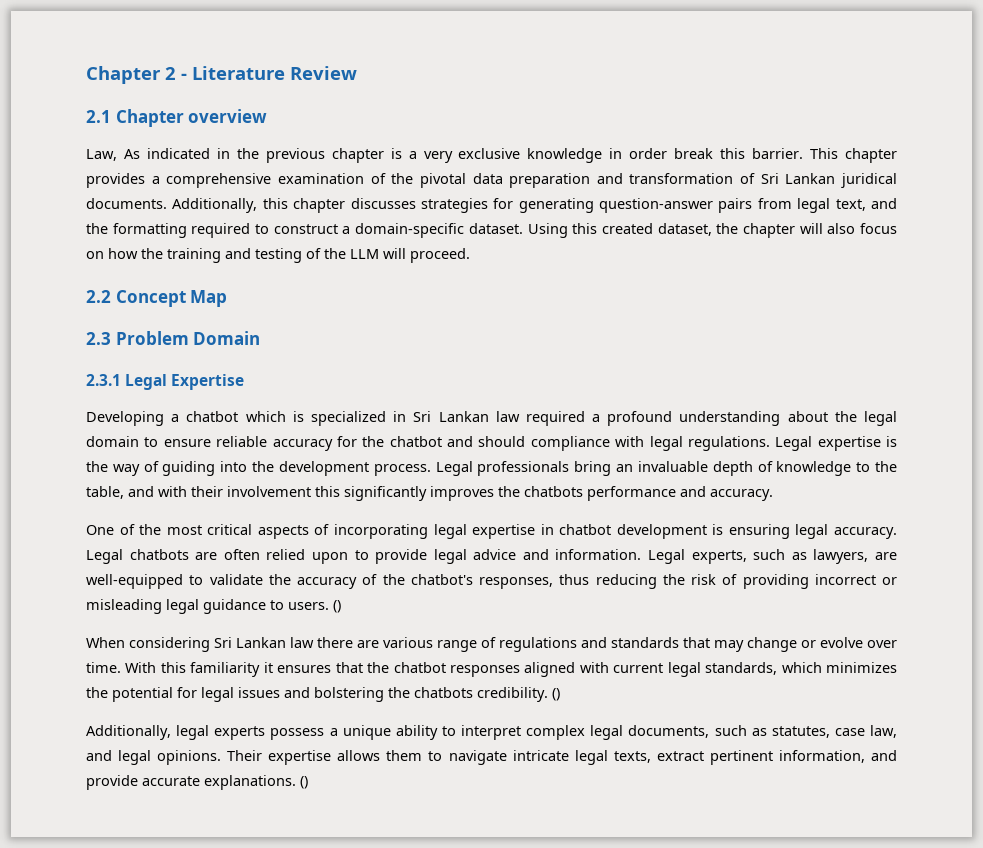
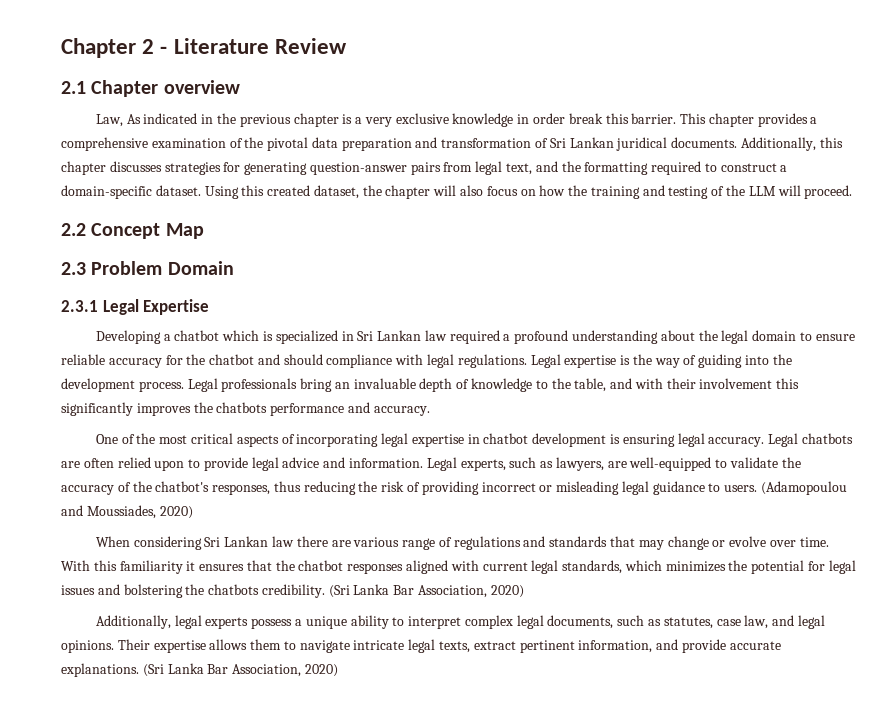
[333,600,341,613] () -> [761,481,848,495] [61,505,193,519] (Adamopoulou and Moussiades, 2020)
[552,688,560,701] () -> [328,584,524,598] (Sri Lanka Bar Association, 2020)
[300,776,308,789] () -> [142,663,338,677] (Sri Lanka Bar Association, 2020)

